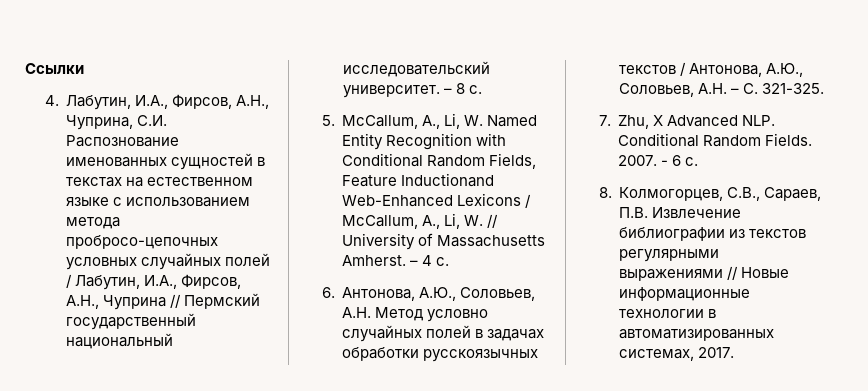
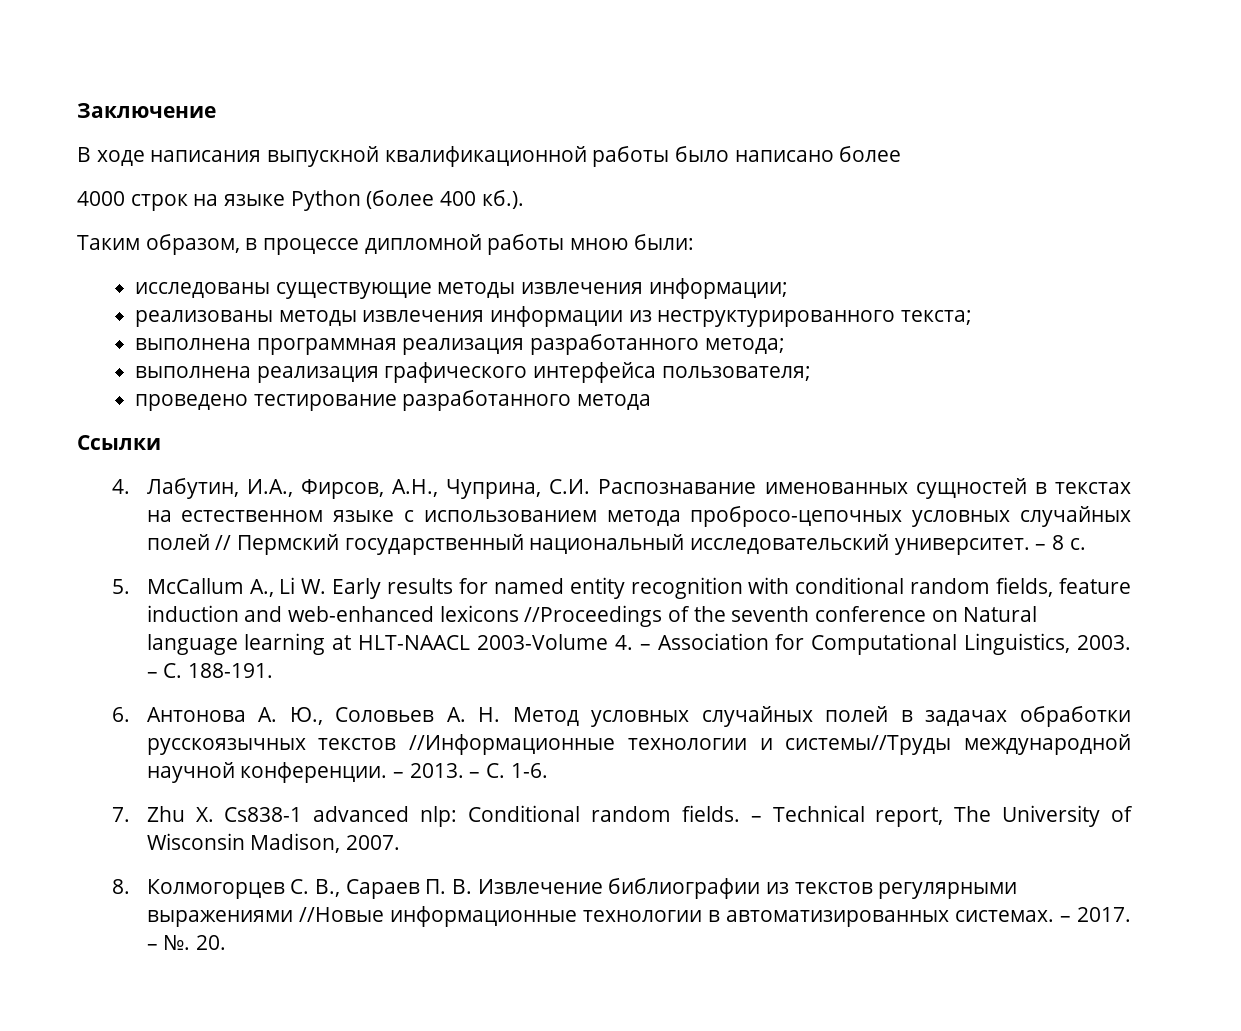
(25, 68) none -> [77,103,216,118] [77,146,902,167] [77,190,524,211] [77,234,694,255] [134,278,788,299] [134,306,972,327] [134,334,785,355] [134,362,811,383] [134,390,651,411] Заключение // В ходе написания выпускной квалификационной работы было написано более // 4000 строк на языке Python (более 400 кб.). // Таким образом, в процессе дипломной работы мною были: // исследованы существующие методы извлечения информации; // реализованы методы извлечения информации из неструктурированного текста; // выполнена программная реализация разработанного метода; // выполнена реализация графического интерфейса пользователя; // проведено тестирование разработанного метода //
[66,135,180,147] Распознование -> [598,479,757,494] Распознавание
[66,274,242,290] [66,295,167,310] / Лабутин, И.А., Фирсов, А.Н., Чуприна -> (210, 542) none
[342,113,538,129] [342,133,507,150] [342,153,537,169] [342,173,495,187] [342,193,532,208] [342,213,499,229] [342,233,546,250] [342,255,450,266] [321,287,536,301] [342,307,489,322] McCallum, A., Li, W. Named Entity Recognition with Conditional Random Fields, Feature Inductionand Web-Enhanced Lexicons / McCallum, A., Li, W. // University of Massachusetts Amherst. – 4 c. // 6. Антонова, А.Ю., Соловьев, А.Н. Метод условно -> [146,577,1131,599] [146,605,1038,627] [146,633,1131,655] [146,663,273,678] [111,707,690,727] McCallum A., Li W. Early results for named entity recognition with conditional random fields, feature induction and web-enhanced lexicons //Proceedings of the seventh conference on Natural language learning at HLT-NAACL 2003-Volume 4. – Association for Computational Linguistics, 2003. – С. 188-191. // 6. Антонова А. Ю., Соловьев А. Н. Метод условных
[680,62,804,77] [619,83,825,97] / Антонова, А.Ю., Соловьев, А.Н. – С. 321-325. -> [409,734,1131,755] [146,762,548,783] //Информационные технологии и системы//Труды международной научной конференции. – 2013. – С. 1-6.
[618,115,776,129] [618,133,813,147] [618,155,699,166] [598,187,822,201] [619,207,649,218] Zhu, X Advanced NLP. Conditional Random Fields. 2007. - 6 с. // 8. Колмогорцев, С.В., Сараев, П.В. -> [146,805,1133,827] [146,833,400,853] [111,879,472,899] Zhu X. Cs838-1 advanced nlp: Conditional random fields. – Technical report, The University of Wisconsin Madison, 2007. // 8. Колмогорцев С. В., Сараев П. В.
[727,266,790,280] // Новые -> [298,907,384,922] //Новые
[619,347,735,361] системах, 2017. -> [954,907,1131,922] [146,935,226,950] системах. – 2017. – №. 20.

